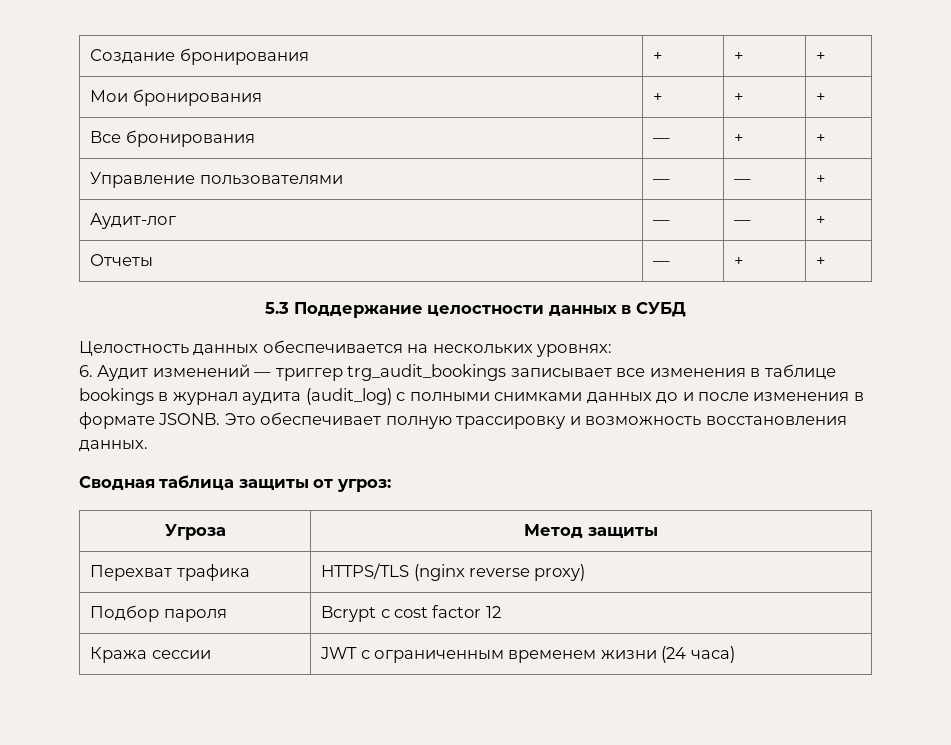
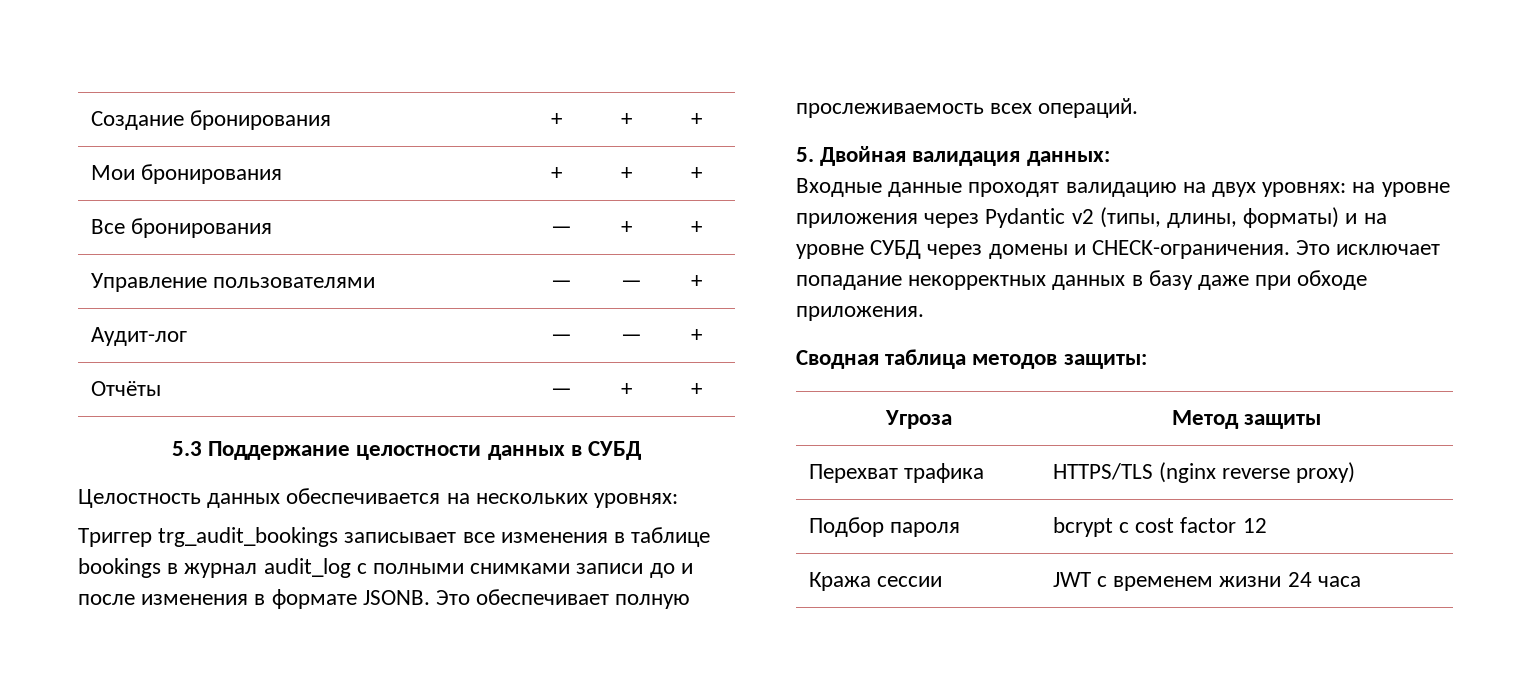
[90,254,154,267] Отчеты -> [90,381,161,396] Отчёты
[79,364,343,381] 6. Аудит изменений — триггер -> [78,528,152,547] Триггер
[242,388,392,405] аудита (audit_log) -> [263,558,351,578] audit_log
[586,392,652,404] данных -> [576,563,644,574] записи
[456,416,847,429] [79,440,148,452] трассировку и возможность восстановления данных. -> [796,98,1139,118] [796,146,1110,166] [796,178,1450,197] [796,207,1387,228] [796,240,1441,259] [796,270,1368,290] [796,306,924,321] прослеживаемость всех операций. // 5. Двойная валидация данных: // Входные данные проходят валидацию на двух уровнях: на уровне приложения через Pydantic v2 (типы, длины, форматы) и на уровне СУБД через домены и CHECK-ограничения. Это исключает попадание некорректных данных в базу даже при обходе приложения.
[238,479,391,492] защиты от угроз: -> [972,354,1147,369] методов защиты:
[321,606,377,622] Bcrypt -> [1052,517,1113,537] bcrypt
[373,650,504,663] ограниченным -> (1108, 581) none
[661,646,735,663] (24 часа) -> [1287,572,1361,587] 24 часа

